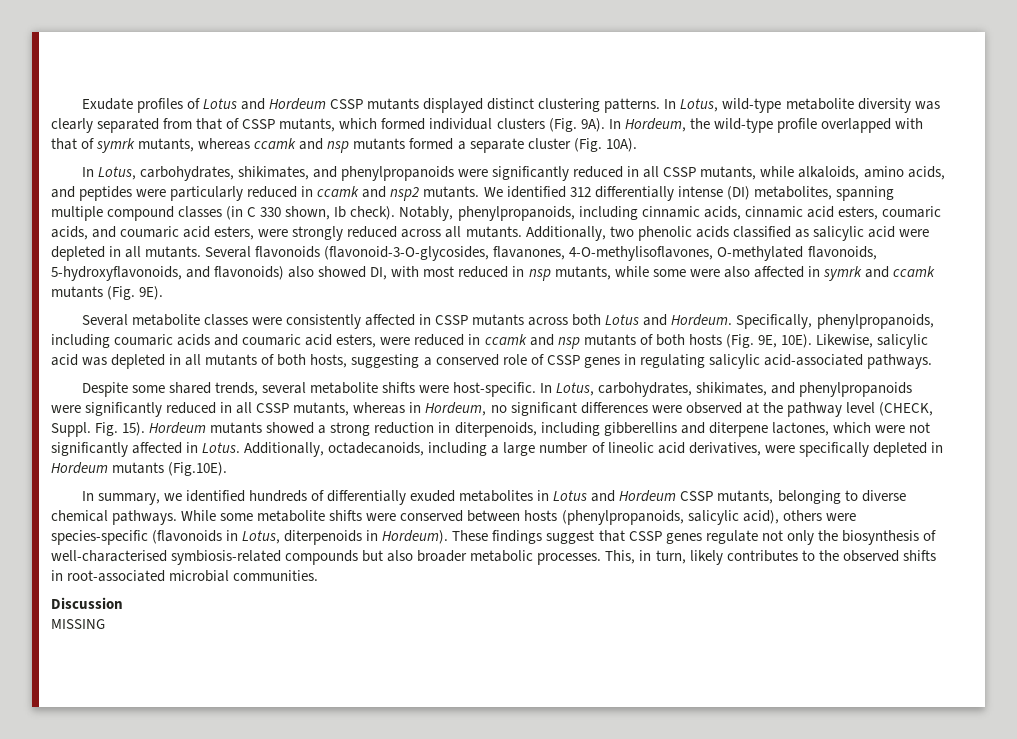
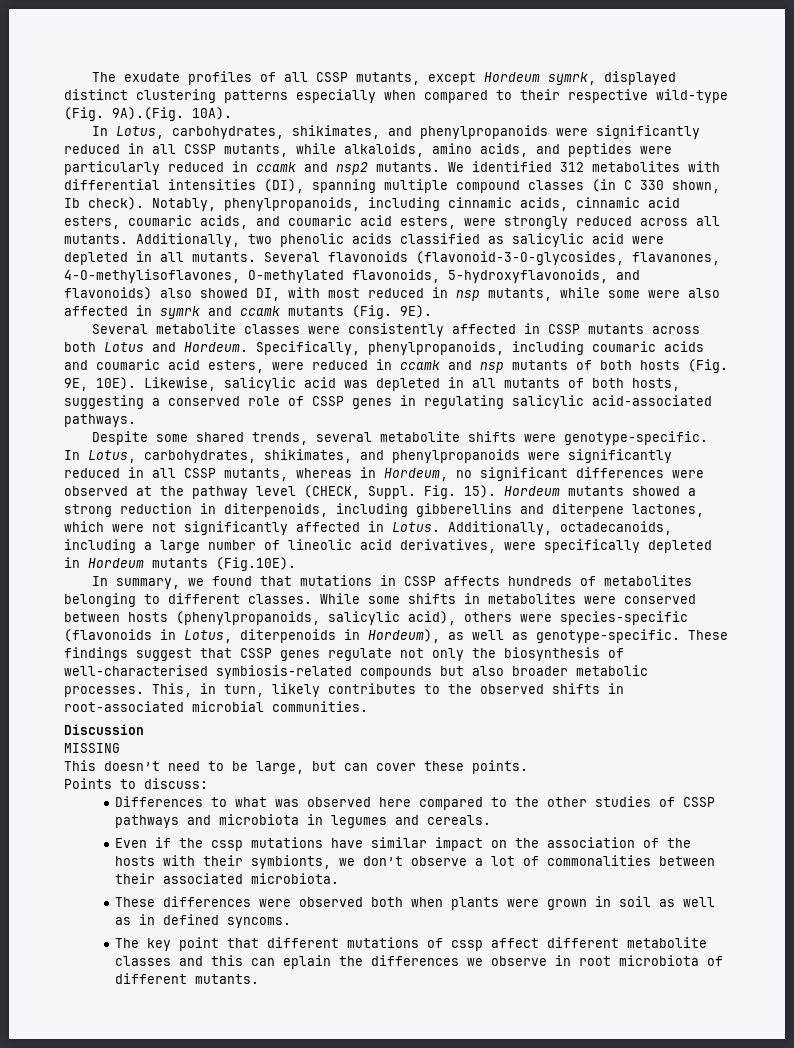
[81,98,940,113] [51,118,923,133] [51,138,602,153] Exudate profiles of Lotus and Hordeum CSSP mutants displayed distinct clustering patterns. In Lotus, wild-type metabolite diversity was clearly separated from that of CSSP mutants, which formed individual clusters (Fig. 9A). In Hordeum, the wild-type profile overlapped with that of symrk mutants, whereas ccamk and nsp mutants formed a separate cluster (Fig. -> [92,71,677,85] [64,89,728,103] [64,107,184,121] The exudate profiles of all CSSP mutants, except Hordeum symrk, displayed distinct clustering patterns especially when compared to their respective wild-type (Fig. 9A).(Fig.
[594,186,832,201] differentially intense (DI) metabolites, -> [592,161,720,172] [64,179,304,193] metabolites with differential intensities (DI),
[453,382,537,397] host-specific. -> [564,431,709,445] genotype-specific.
[185,490,906,505] [51,510,363,525] identified hundreds of differentially exuded metabolites in Lotus and Hordeum CSSP mutants, belonging to diverse chemical pathways. While some metabolite shifts -> [212,575,693,586] [64,593,576,607] found that mutations in CSSP affects hundreds of metabolites belonging to different classes. While some shifts in metabolites
[382,530,449,544] Hordeum). -> [368,629,680,643] Hordeum), as well as genotype-specific.
(105, 624) none -> [64,760,528,774] [64,778,208,789] [115,796,716,810] [115,814,492,828] [115,837,692,851] [115,855,716,869] [115,873,340,884] [115,896,716,910] [115,914,292,928] [115,937,708,951] [115,955,724,969] [115,973,260,984] // This doesn’t need to be large, but can cover these points. // Points to discuss: // Differences to what was observed here compared to the other studies of CSSP pathways and microbiota in legumes and cereals. // Even if the cssp mutations have similar impact on the association of the hosts with their symbionts, we don’t observe a lot of commonalities between their associated microbiota. // These differences were observed both when plants were grown in soil as well as in defined syncoms. // The key point that different mutations of cssp affect different metabolite classes and this can eplain the differences we observe in root microbiota of different mutants.

